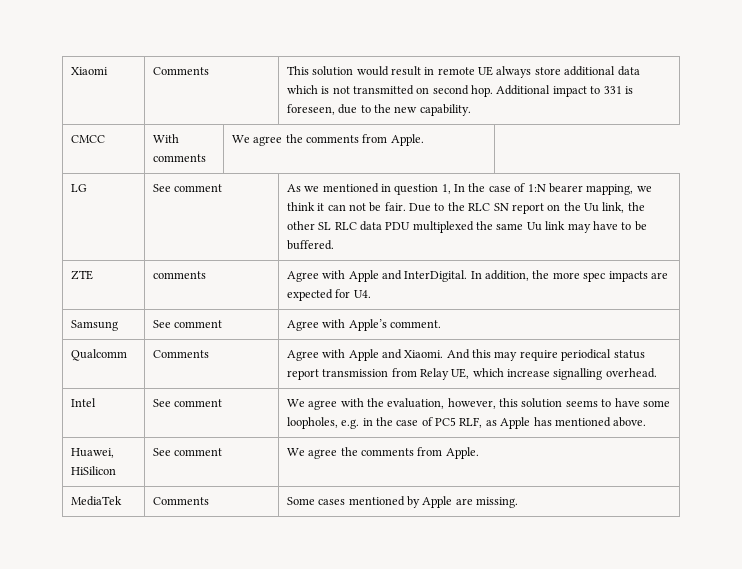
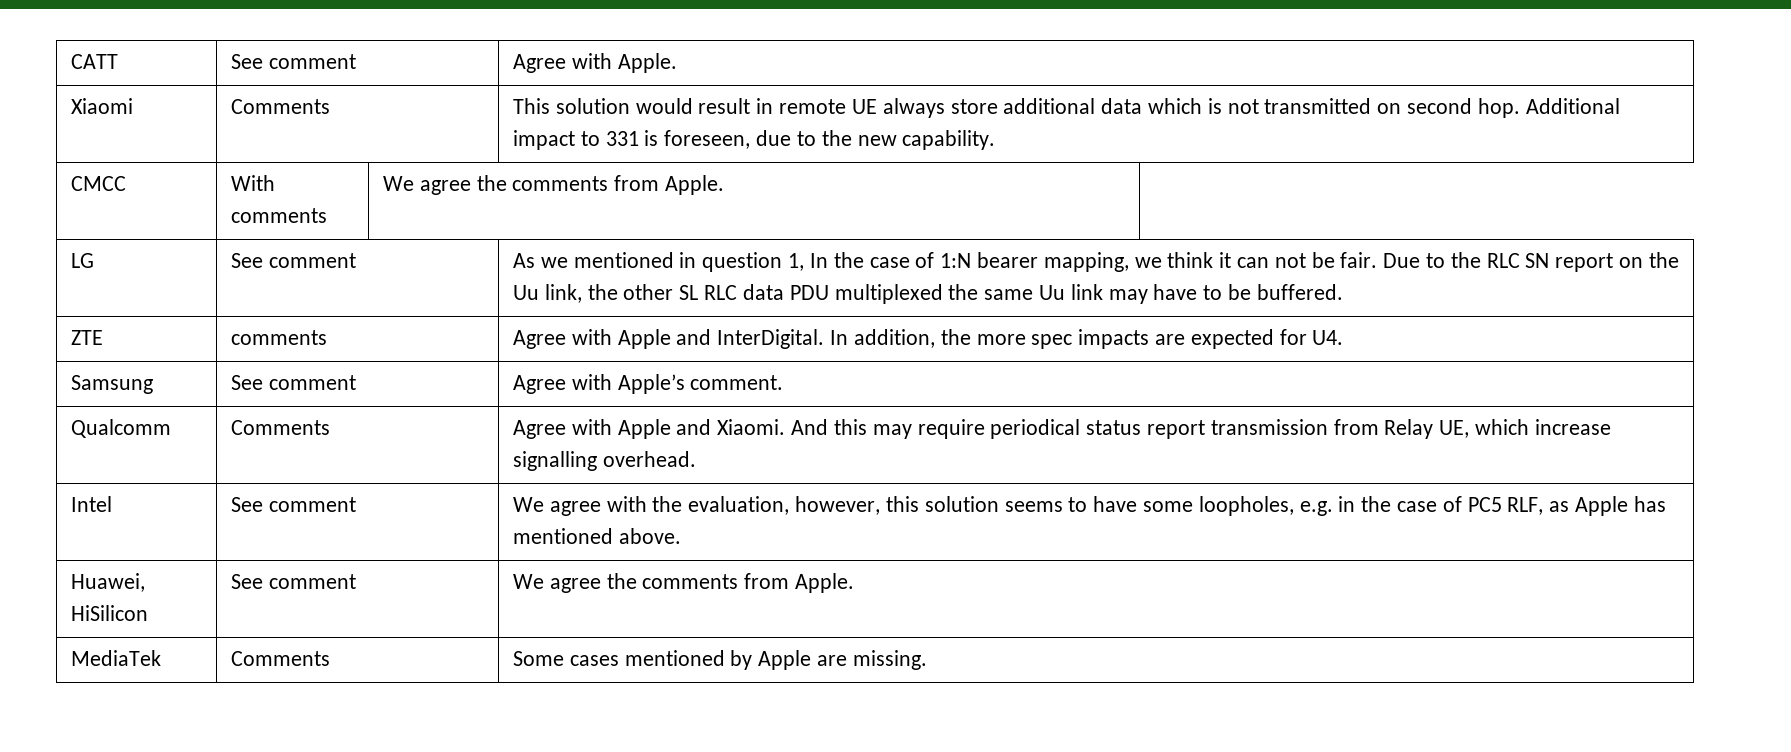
(70, 71) none -> [71,54,119,69] [231,54,356,69] [513,53,677,73] CATT | See comment | Agree with Apple. //

